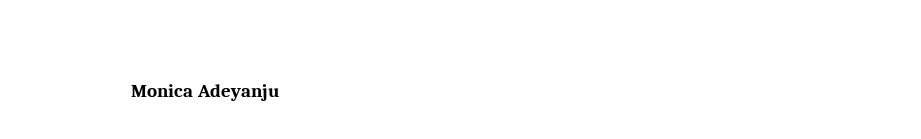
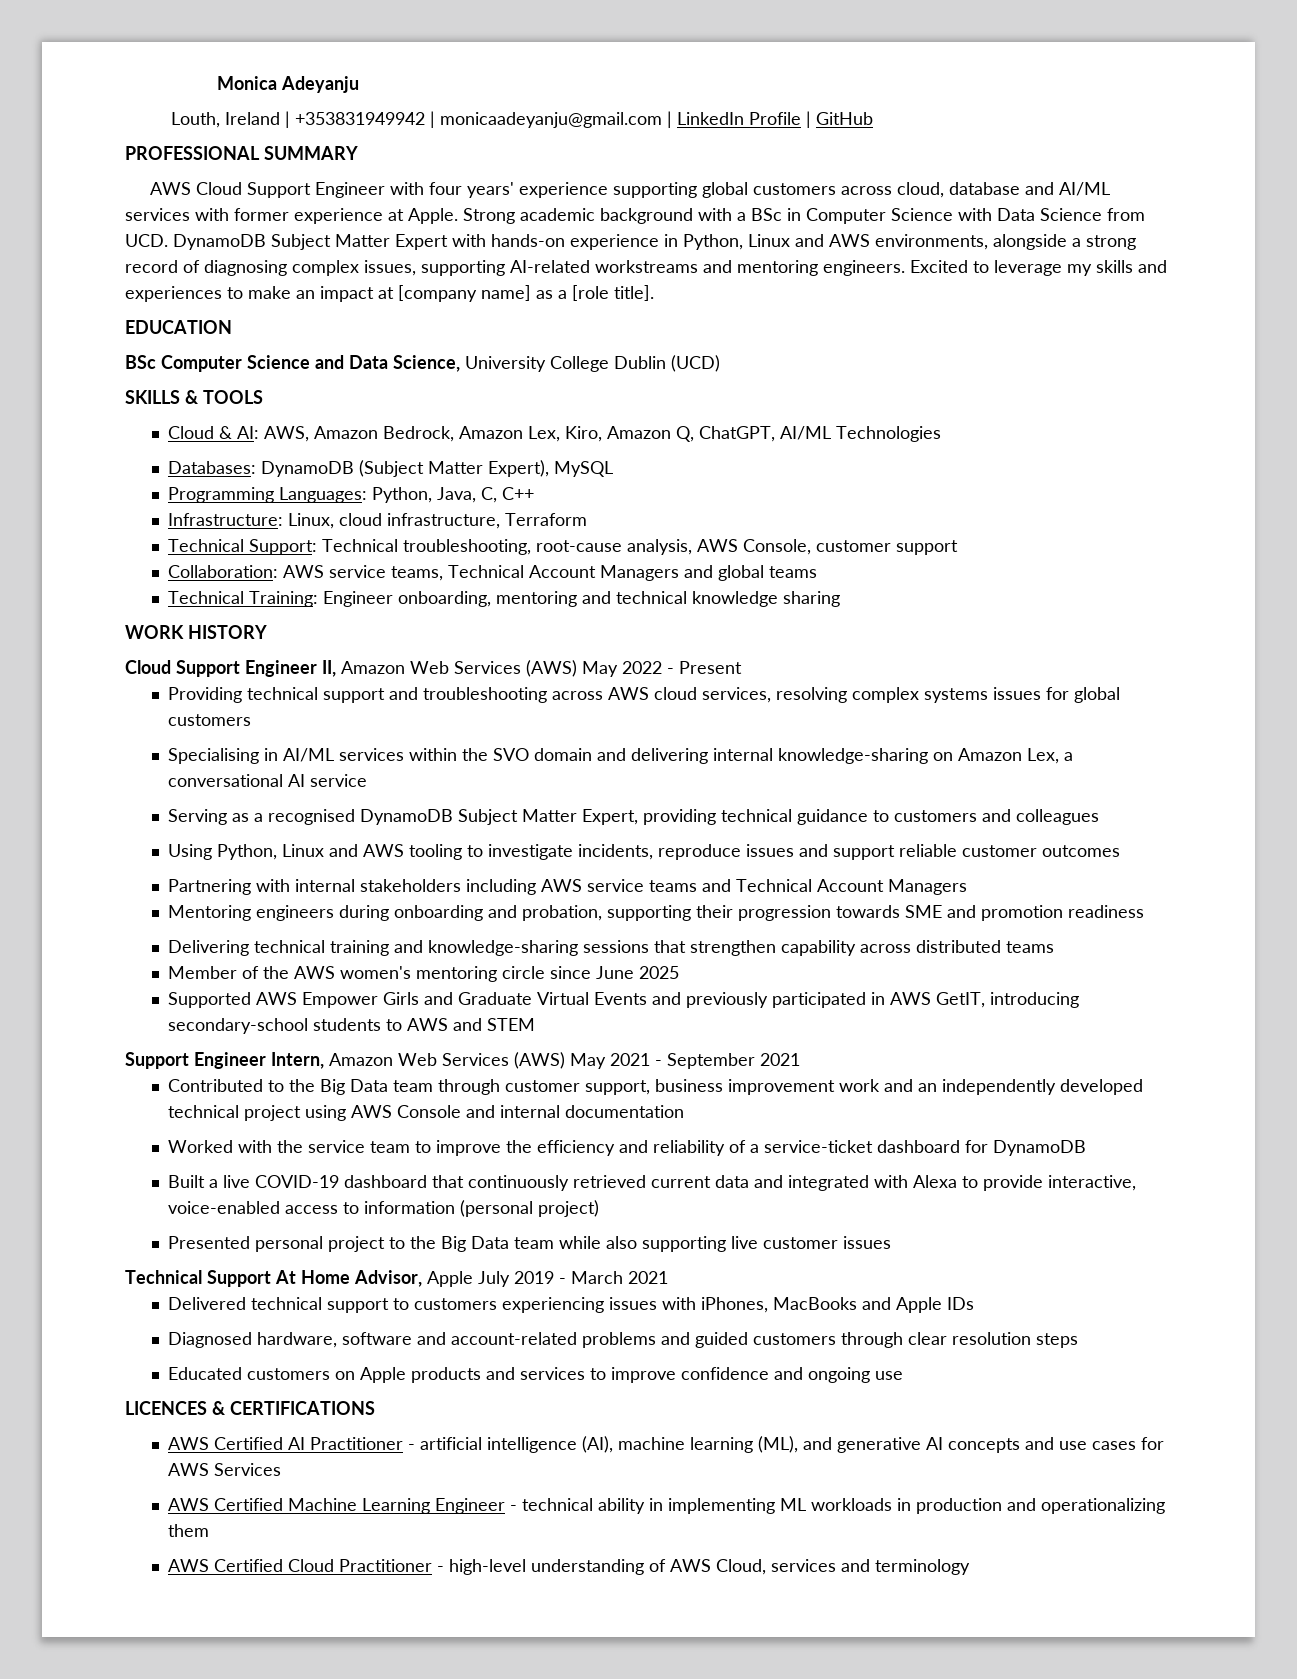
(280, 92) none -> [170,111,873,128] [125,146,358,160] [149,182,1110,198] [125,208,1145,224] [125,234,1136,250] [125,260,1167,276] [125,285,654,302] [125,320,232,334] [125,355,720,372] [125,390,263,404] [167,426,941,442] [167,460,613,477] [167,487,534,503] [167,513,587,529] [167,539,958,555] [167,565,817,581] [167,591,840,607] [125,625,267,639] [125,660,742,677] [167,687,1120,703] [167,714,251,726] [167,748,1073,764] [167,774,367,787] [167,809,1099,825] [167,844,1120,860] [167,879,967,895] [167,905,1144,921] [167,940,1054,956] [167,966,679,982] [167,992,1079,1008] [167,1018,535,1034] [125,1052,800,1069] [167,1079,1143,1095] [167,1105,684,1121] [167,1140,1086,1156] [167,1175,1136,1191] [167,1200,599,1217] [167,1236,891,1252] [125,1270,668,1287] [167,1297,974,1313] [167,1332,1078,1348] [167,1367,903,1383] [125,1401,375,1415] [167,1436,1164,1453] [167,1463,281,1476] [167,1498,1165,1514] [167,1524,209,1537] [167,1559,970,1575] // Louth, Ireland | +353831949942 | monicaadeyanju@gmail.com | LinkedIn Profile | GitHub // PROFESSIONAL SUMMARY // AWS Cloud Support Engineer with four years' experience supporting global customers across cloud, database and AI/ML services with former experience at Apple. Strong academic background with a BSc in Computer Science with Data Science from UCD. DynamoDB Subject Matter Expert with hands-on experience in Python, Linux and AWS environments, alongside a strong record of diagnosing complex issues, supporting AI-related workstreams and mentoring engineers. Excited to leverage my skills and experiences to make an impact at [company name] as a [role title]. // EDUCATION // BSc Computer Science and Data Science, University College Dublin (UCD) // SKILLS & TOOLS // Cloud & AI: AWS, Amazon Bedrock, Amazon Lex, Kiro, Amazon Q, ChatGPT, AI/ML Technologies // Databases: DynamoDB (Subject Matter Expert), MySQL // Programming Languages: Python, Java, C, C++ // Infrastructure: Linux, cloud infrastructure, Terraform // Technical Support: Technical troubleshooting, root-cause analysis, AWS Console, customer support // Collaboration: AWS service teams, Technical Account Managers and global teams // Technical Training: Engineer onboarding, mentoring and technical knowledge sharing // WORK HISTORY // Cloud Support Engineer II, Amazon Web Services (AWS) May 2022 - Present // Providing technical support and troubleshooting across AWS cloud services, resolving complex systems issues for global customers // Specialising in AI/ML services within the SVO domain and delivering internal knowledge-sharing on Amazon Lex, a conversational AI service // Serving as a recognised DynamoDB Subject Matter Expert, providing technical guidance to customers and colleagues // Using Python, Linux and AWS tooling to investigate incidents, reproduce issues and support reliable customer outcomes // Partnering with internal stakeholders including AWS service teams and Technical Account Managers // Mentoring engineers during onboarding and probation, supporting their progression towards SME and promotion readiness // Delivering technical training and knowledge-sharing sessions that strengthen capability across distributed teams // Member of the AWS women's mentoring circle since June 2025 // Supported AWS Empower Girls and Graduate Virtual Events and previously participated in AWS GetIT, introducing secondary-school students to AWS and STEM // Support Engineer Intern, Amazon Web Services (AWS) May 2021 - September 2021 // Contributed to the Big Data team through customer support, business improvement work and an independently developed technical project using AWS Console and internal documentation // Worked with the service team to improve the efficiency and reliability of a service-ticket dashboard for DynamoDB // Built a live COVID-19 dashboard that continuously retrieved current data and integrated with Alexa to provide interactive, voice-enabled access to information (personal project) // Presented personal project to the Big Data team while also supporting live customer issues // Technical Support At Home Advisor, Apple July 2019 - March 2021 // Delivered technical support to customers experiencing issues with iPhones, MacBooks and Apple IDs // Diagnosed hardware, software and account-related problems and guided customers through clear resolution steps // Educated customers on Apple products and services to improve confidence and ongoing use // LICENCES & CERTIFICATIONS // AWS Certified AI Practitioner - artificial intelligence (AI), machine learning (ML), and generative AI concepts and use cases for AWS Services // AWS Certified Machine Learning Engineer - technical ability in implementing ML workloads in production and operationalizing them // AWS Certified Cloud Practitioner - high-level understanding of AWS Cloud, services and terminology

